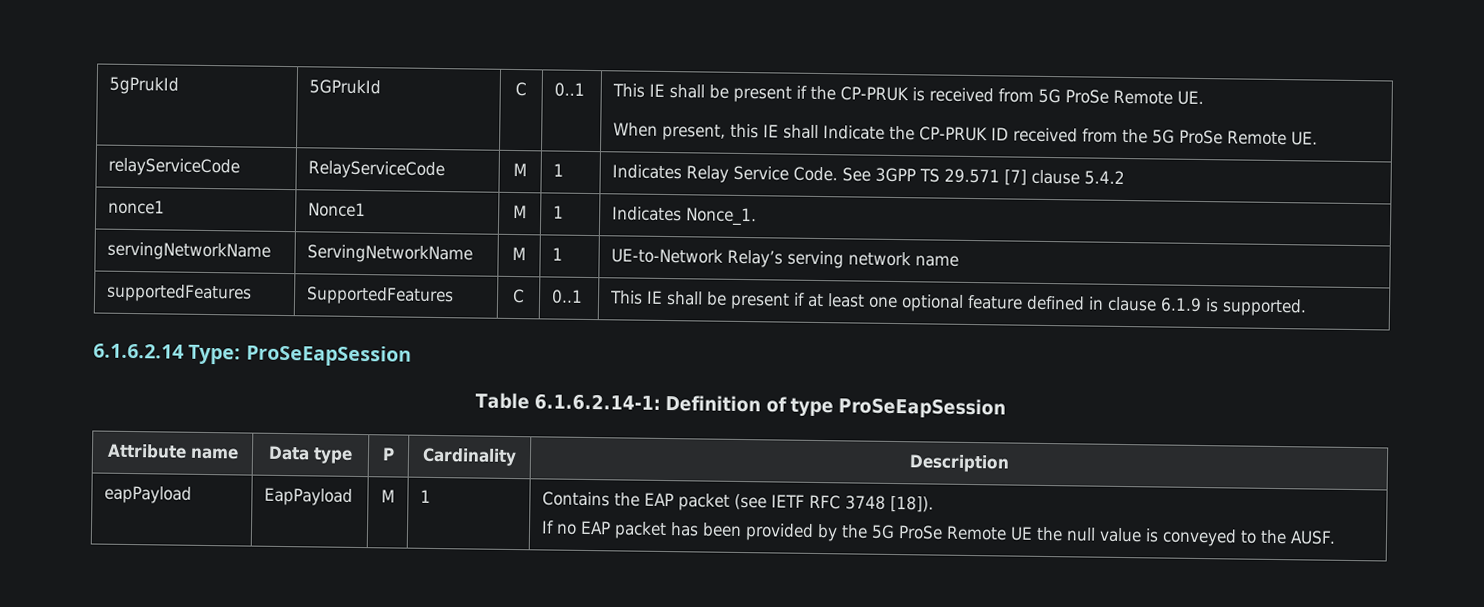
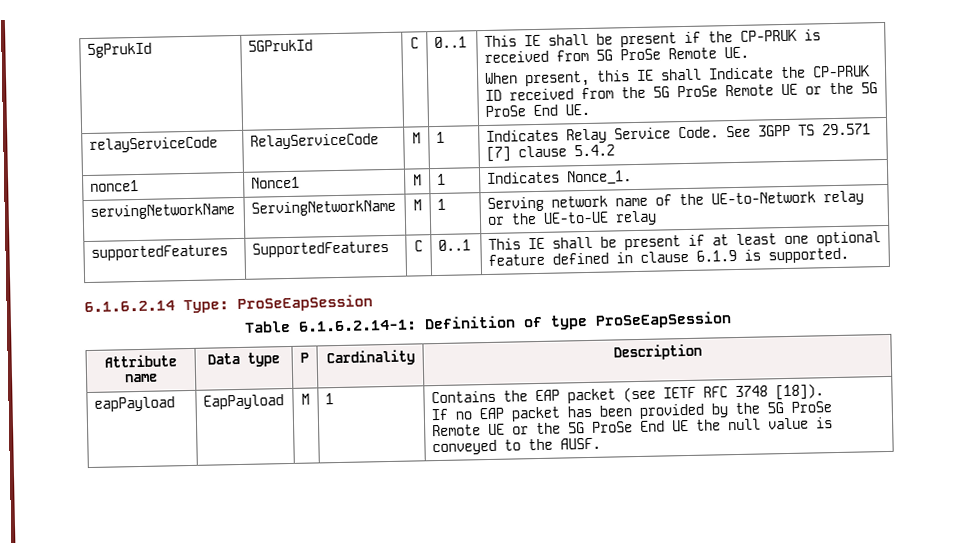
(1287, 138) none -> [781,82,879,96] [485,104,559,117] UE or the 5G ProSe End
[610,248,844,269] UE-to-Network Relay’s serving -> [487,196,545,212] Serving
(959, 261) none -> [655,190,865,206] [487,210,658,226] of the UE-to-Network relay or the UE-to-UE relay
(1033, 533) none -> [512,419,690,435] or the 5G ProSe End UE

